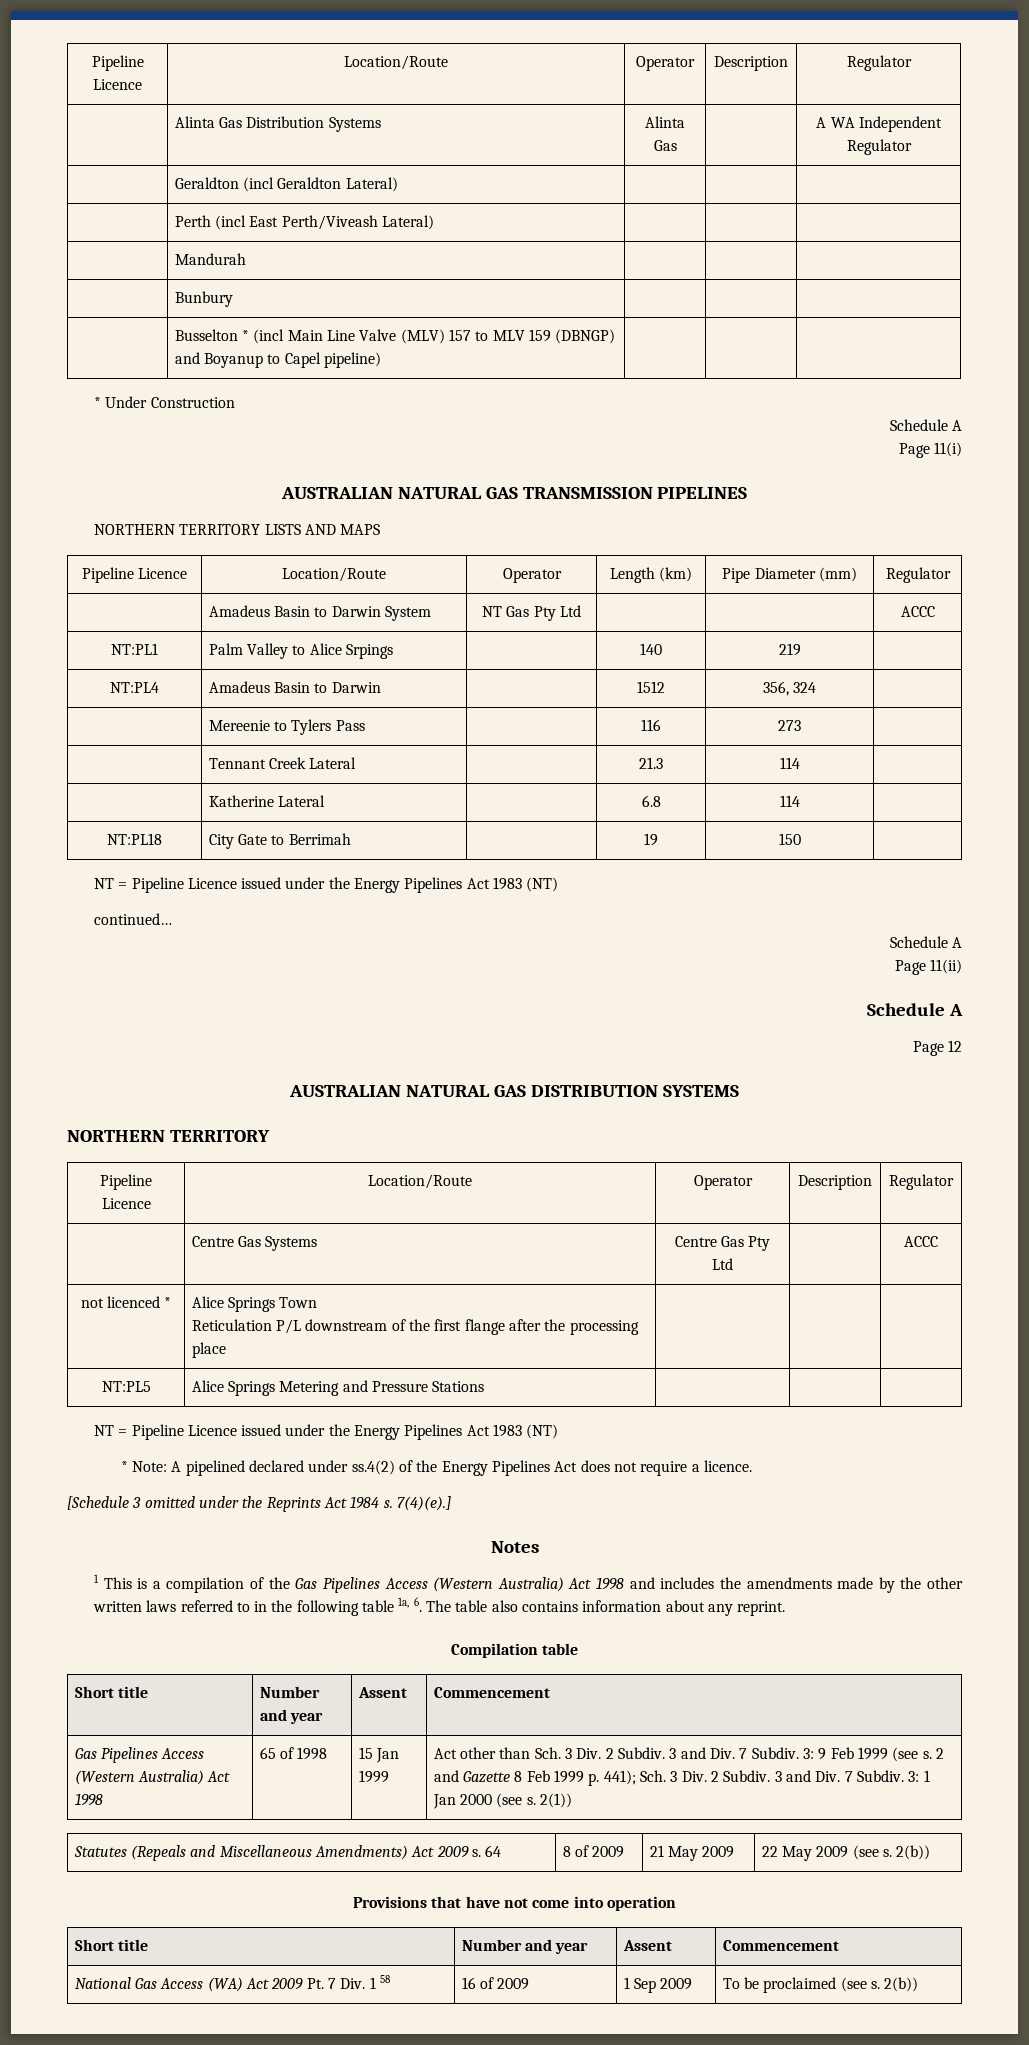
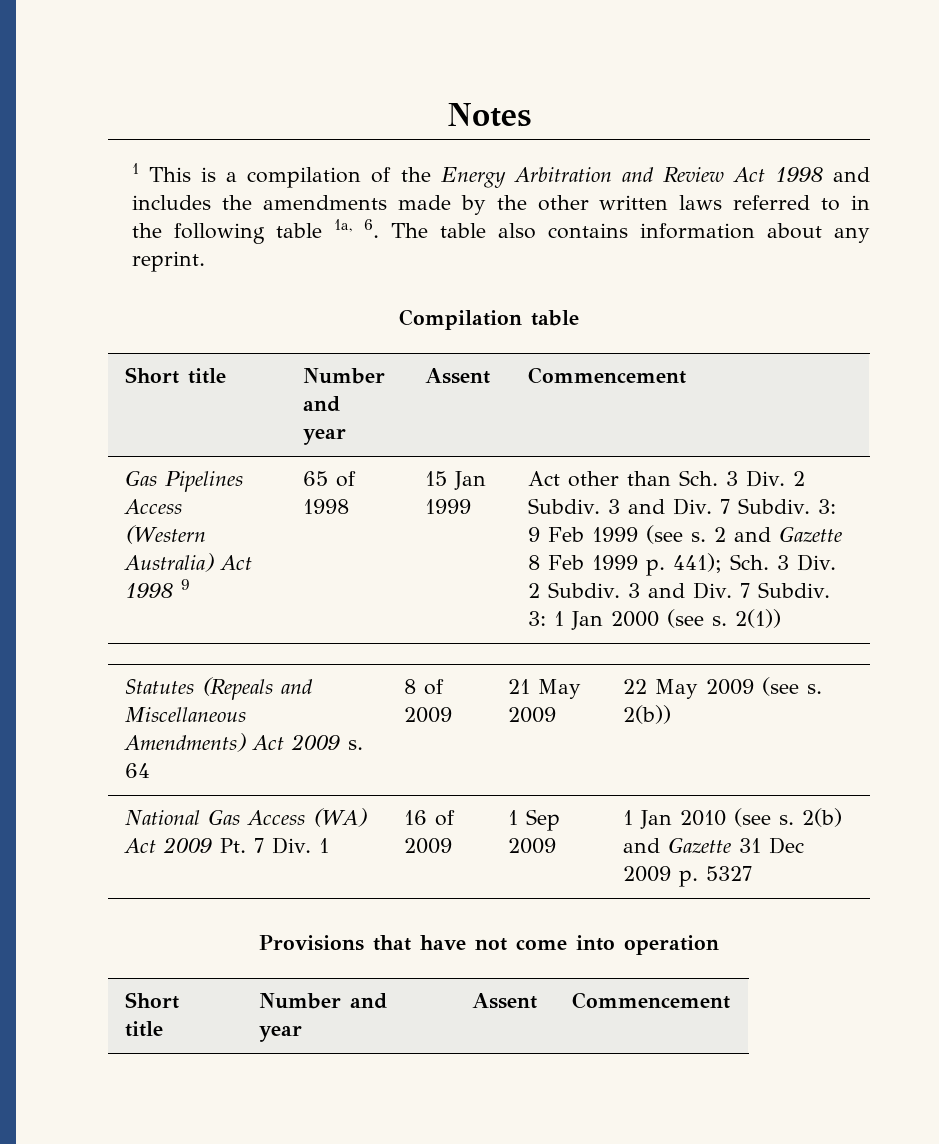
[91,55,144,71] [93,79,142,90] [343,55,448,70] [636,56,695,71] [714,56,788,71] [846,55,912,71] [174,116,381,132] [645,116,685,128] [653,140,677,151] [816,116,942,132] [846,139,912,155] [174,177,398,192] [174,215,435,230] [174,253,246,265] [174,291,233,307] [174,329,616,344] [174,352,382,368] [93,396,235,408] [889,419,963,431] [898,442,962,458] [280,487,748,499] [93,524,381,535] [81,567,188,583] [282,567,386,582] [502,568,562,583] [609,567,693,583] [722,567,857,583] [885,567,951,583] [208,605,432,621] [482,605,581,621] [900,606,935,617] [111,643,158,655] [208,643,394,659] [640,643,662,655] [778,643,801,656] [110,682,159,693] [208,681,381,693] [637,681,665,693] [762,681,817,696] [208,719,365,735] [641,719,661,731] [778,720,801,731] [208,757,357,769] [639,757,663,769] [779,757,800,769] [208,795,326,807] [641,795,661,807] [779,795,800,807] [107,833,162,845] [208,833,351,849] [644,833,658,846] [778,833,801,845] [93,877,559,893] [93,913,172,925] [889,936,963,948] [894,959,963,975] [867,1003,963,1016] [912,1040,962,1056] [289,1085,739,1097] [67,1130,270,1142] [100,1174,152,1190] [101,1198,151,1209] [367,1174,472,1189] [693,1175,753,1190] [798,1175,872,1190] [889,1174,954,1190] [191,1236,318,1251] [674,1236,771,1251] [712,1258,733,1270] [904,1236,938,1247] [80,1296,172,1308] [191,1296,318,1312] [191,1319,639,1335] [191,1342,226,1358] [101,1381,151,1392] [191,1380,485,1396] [93,1424,559,1440] [120,1460,752,1476] [67,1496,451,1512] Pipeline Licence | Location/Route | Operator | Description | Regulator // | Alinta Gas Distribution Systems | Alinta Gas | | A WA Independent Regulator // | Geraldton (incl Geraldton Lateral) | | | // | Perth (incl East Perth/Viveash Lateral) | | | // | Mandurah | | | // | Bunbury | | | // | Busselton * (incl Main Line Valve (MLV) 157 to MLV 159 (DBNGP) and Boyanup to Capel pipeline) | | | // * Under Construction // Schedule A // Page 11(i) // AUSTRALIAN NATURAL GAS TRANSMISSION PIPELINES // NORTHERN TERRITORY LISTS AND MAPS // Pipeline Licence | Location/Route | Operator | Length (km) | Pipe Diameter (mm) | Regulator // | Amadeus Basin to Darwin System | NT Gas Pty Ltd | | | ACCC // NT:PL1 | Palm Valley to Alice Srpings | | 140 | 219 | // NT:PL4 | Amadeus Basin to Darwin | | 1512 | 356, 324 | // | Mereenie to Tylers Pass | | 116 | 273 | // | Tennant Creek Lateral | | 21.3 | 114 | // | Katherine Lateral | | 6.8 | 114 | // NT:PL18 | City Gate to Berrimah | | 19 | 150 | // NT = Pipeline Licence issued under the Energy Pipelines Act 1983 (NT) // continued… // Schedule A // Page 11(ii) // Schedule A // Page 12 // AUSTRALIAN NATURAL GAS DISTRIBUTION SYSTEMS // NORTHERN TERRITORY // Pipeline Licence | Location/Route | Operator | Description | Regulator // | Centre Gas Systems | Centre Gas Pty Ltd | | ACCC // not licenced * | Alice Springs Town // Reticulation P/L downstream of the first flange after the processing place | | | // NT:PL5 | Alice Springs Metering and Pressure Stations | | | // NT = Pipeline Licence issued under the Energy Pipelines Act 1983 (NT) // * Note: A pipelined declared under ss.4(2) of the Energy Pipelines Act does not require a licence. // [Schedule 3 omitted under the Reprints Act 1984 s. 7(4)(e).] // -> (447, 115) none
[295,1577,564,1593] Gas Pipelines Access (Western Australia) -> [440,167,724,188] Energy Arbitration and Review
(103, 1799) none -> [181,579,191,590] 9
(931, 1852) none -> [125,808,368,827] [124,837,330,854] [404,810,456,826] [404,838,453,854] [508,809,561,831] [508,838,557,854] [623,808,843,829] [623,837,805,854] [623,866,753,887] // National Gas Access (WA) Act 2009 Pt. 7 Div. 1 | 16 of 2009 | 1 Sep 2009 | 1 Jan 2010 (see s. 2(b) and Gazette 31 Dec 2009 p. 5327
[74,1975,391,1992] [461,1977,530,1990] [623,1977,693,1993] [722,1977,919,1993] // National Gas Access (WA) Act 2009 Pt. 7 Div. 1 58 | 16 of 2009 | 1 Sep 2009 | To be proclaimed (see s. 2(b)) -> (731, 1000) none

